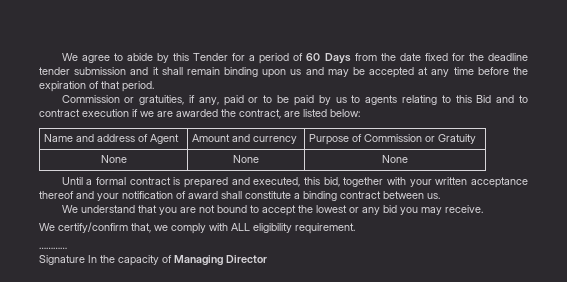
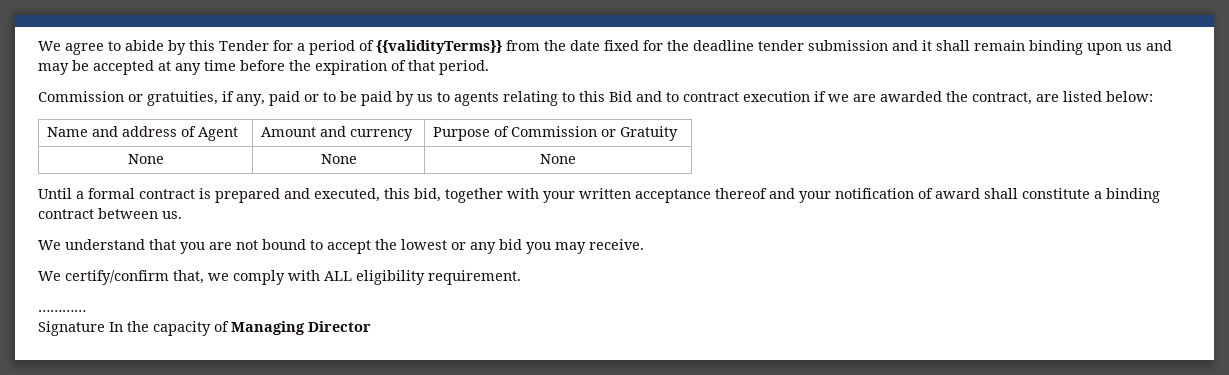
[306,53,351,64] 60 Days -> [376,40,502,54] {{validityTerms}}

